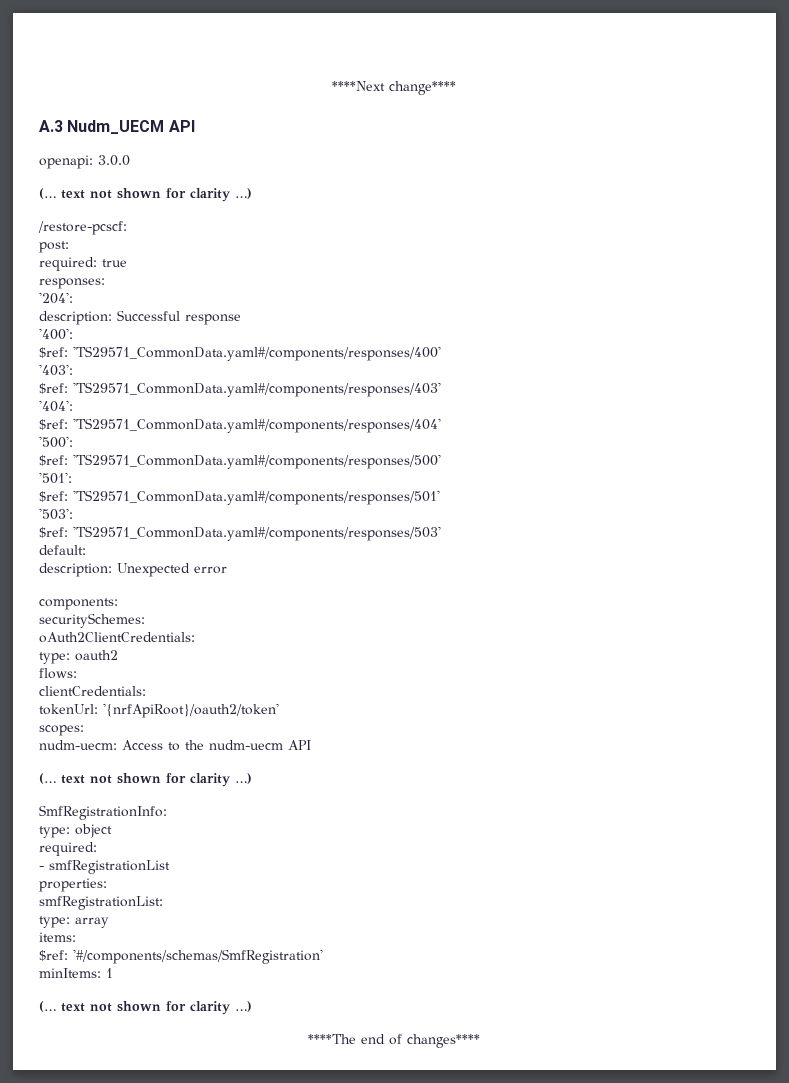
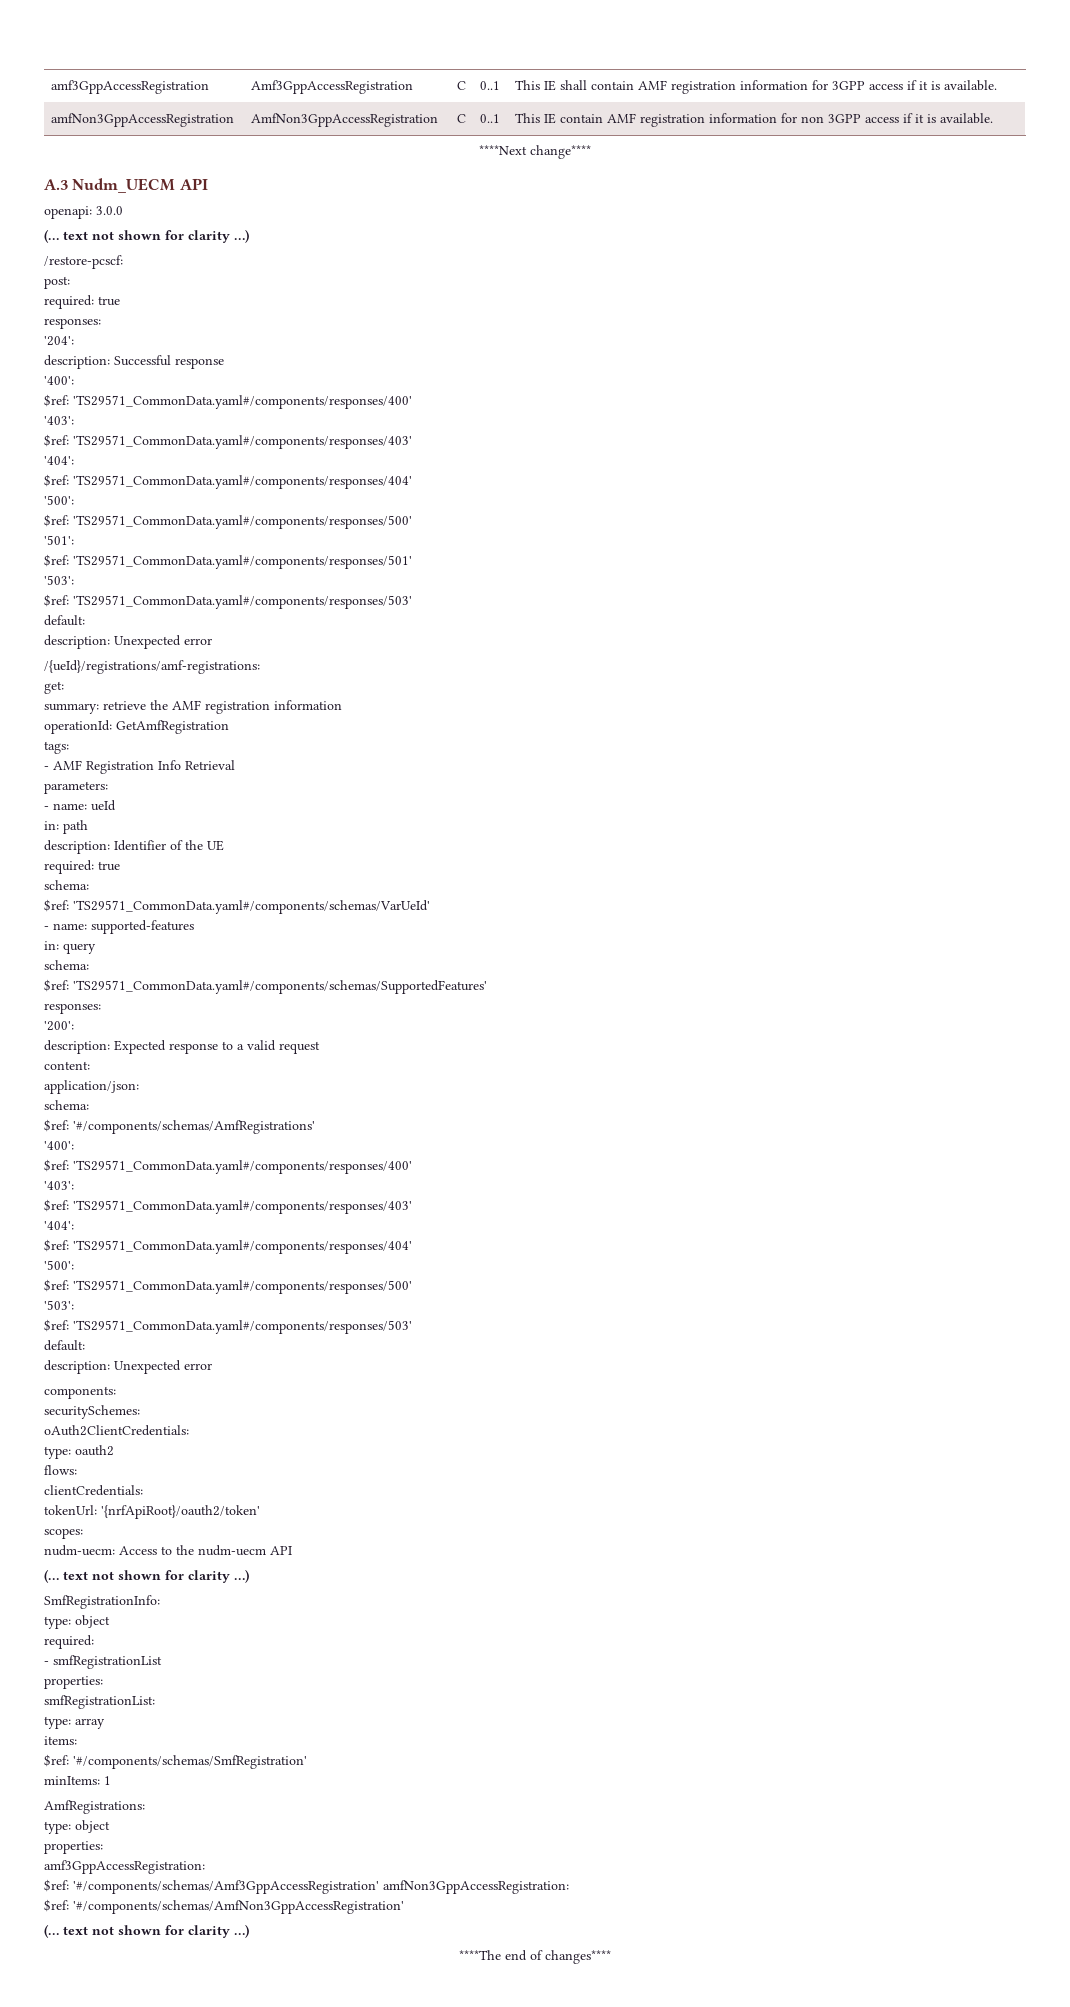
(331, 86) none -> [50,80,209,94] [250,80,413,94] [457,81,466,90] [479,81,500,90] [514,80,997,94] [50,113,234,127] [250,113,438,127] [457,114,466,123] [479,114,500,123] [514,113,993,127] amf3GppAccessRegistration | Amf3GppAccessRegistration | C | 0..1 | This IE shall contain AMF registration information for 3GPP access if it is available. // amfNon3GppAccessRegistration | AmfNon3GppAccessRegistration | C | 0..1 | This IE contain AMF registration information for non 3GPP access if it is available. //
(227, 570) none -> [44,660,260,674] [44,681,64,694] [44,700,342,714] [44,720,229,734] [44,741,69,754] [44,760,235,774] [44,781,108,794] [44,800,116,811] [44,820,88,834] [44,840,224,854] [44,860,120,874] [44,880,89,890] [44,899,430,914] [44,920,194,934] [44,941,96,954] [44,960,89,970] [44,979,487,994] [44,1003,101,1014] [44,1021,74,1031] [44,1040,320,1054] [44,1061,90,1070] [44,1080,139,1094] [44,1100,89,1110] [44,1119,315,1134] [44,1141,74,1150] [44,1159,412,1174] [44,1181,74,1190] [44,1199,412,1214] [44,1221,74,1230] [44,1239,412,1254] [44,1260,74,1270] [44,1279,412,1294] [44,1300,74,1310] [44,1319,412,1334] [44,1340,85,1351] [44,1360,212,1374] // /{ueId}/registrations/amf-registrations: // get: // summary: retrieve the AMF registration information // operationId: GetAmfRegistration // tags: // - AMF Registration Info Retrieval // parameters: // - name: ueId // in: path // description: Identifier of the UE // required: true // schema: // $ref: 'TS29571_CommonData.yaml#/components/schemas/VarUeId' // - name: supported-features // in: query // schema: // $ref: 'TS29571_CommonData.yaml#/components/schemas/SupportedFeatures' // responses: // '200': // description: Expected response to a valid request // content: // application/json: // schema: // $ref: '#/components/schemas/AmfRegistrations' // '400': // $ref: 'TS29571_CommonData.yaml#/components/responses/400' // '403': // $ref: 'TS29571_CommonData.yaml#/components/responses/403' // '404': // $ref: 'TS29571_CommonData.yaml#/components/responses/404' // '500': // $ref: 'TS29571_CommonData.yaml#/components/responses/500' // '503': // $ref: 'TS29571_CommonData.yaml#/components/responses/503' // default: // description: Unexpected error
(113, 973) none -> [44,1800,145,1814] [44,1820,110,1834] [44,1841,103,1854] [44,1860,205,1874] [44,1879,569,1894] [44,1899,404,1914] // AmfRegistrations: // type: object // properties: // amf3GppAccessRegistration: // $ref: '#/components/schemas/Amf3GppAccessRegistration' amfNon3GppAccessRegistration: // $ref: '#/components/schemas/AmfNon3GppAccessRegistration'

